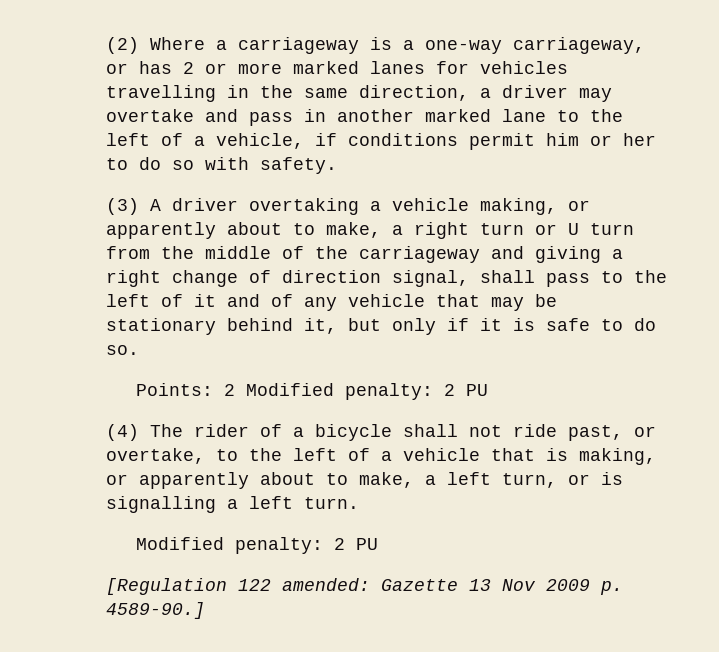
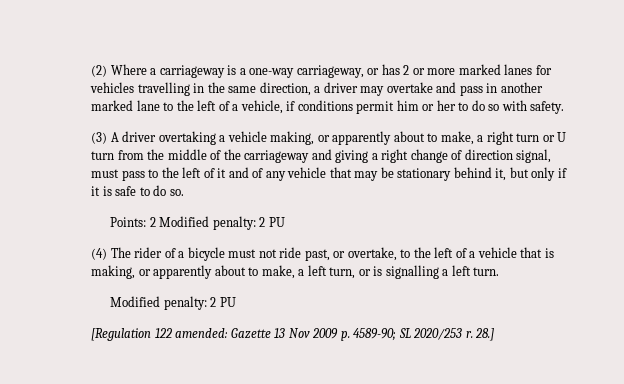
[479,270,535,283] shall -> [91,169,120,178] must
[402,424,458,437] shall -> [228,249,257,258] must
[105,602,205,619] 4589-90.] -> [353,328,495,341] 4589-90; SL 2020/253 r. 28.]

